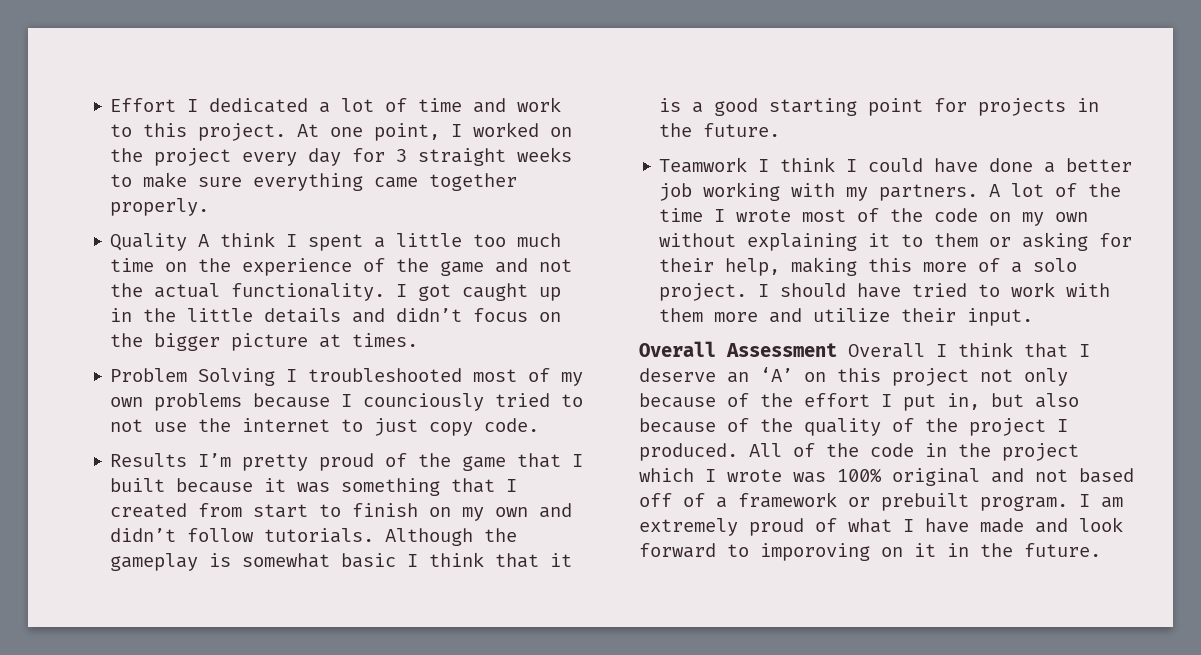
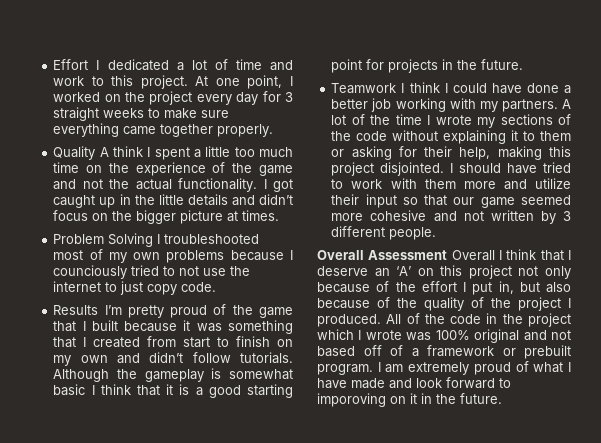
[802,208,1089,226] most of the code on my own -> [477,114,571,128] [331,131,388,141] my sections of the code
[923,258,1078,273] [659,283,748,301] more of a solo project. -> [331,162,445,176] project disjointed.
[967,308,1034,326] input. -> [365,194,571,208] [331,210,571,224] [331,226,437,240] input so that our game seemed more cohesive and not written by 3 different people.

